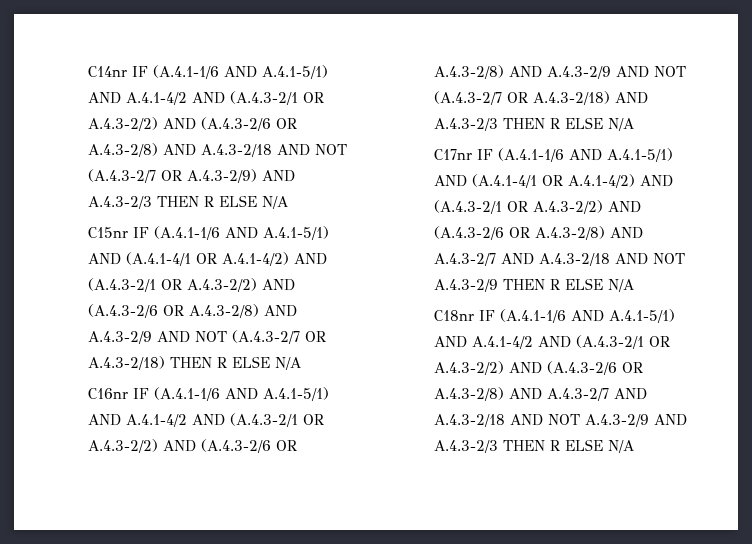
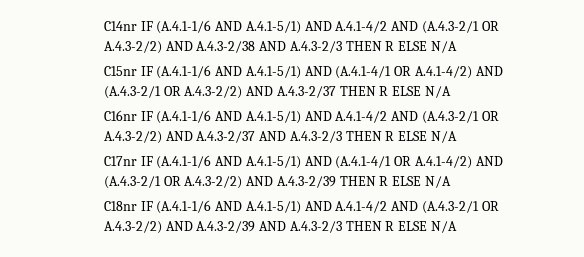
[200,117,297,131] [87,143,347,157] [87,169,257,183] (A.4.3-2/6 OR A.4.3-2/8) AND A.4.3-2/18 AND NOT (A.4.3-2/7 OR A.4.3-2/9) -> [196,41,256,53] A.4.3-2/38
[87,304,297,318] [87,330,326,344] [87,356,165,370] (A.4.3-2/6 OR A.4.3-2/8) AND A.4.3-2/9 AND NOT (A.4.3-2/7 OR A.4.3-2/18) -> [276,86,336,98] A.4.3-2/37
[200,439,297,453] [433,65,686,79] [433,91,610,105] (A.4.3-2/6 OR A.4.3-2/8) AND A.4.3-2/9 AND NOT (A.4.3-2/7 OR A.4.3-2/18) -> [196,131,256,143] A.4.3-2/37
[433,226,643,240] [433,253,685,266] [433,279,498,292] (A.4.3-2/6 OR A.4.3-2/8) AND A.4.3-2/7 AND A.4.3-2/18 AND NOT A.4.3-2/9 -> [276,176,336,188] A.4.3-2/39
[546,361,643,375] [433,387,647,401] [433,414,649,427] (A.4.3-2/6 OR A.4.3-2/8) AND A.4.3-2/7 AND A.4.3-2/18 AND NOT A.4.3-2/9 -> [196,221,256,233] A.4.3-2/39

